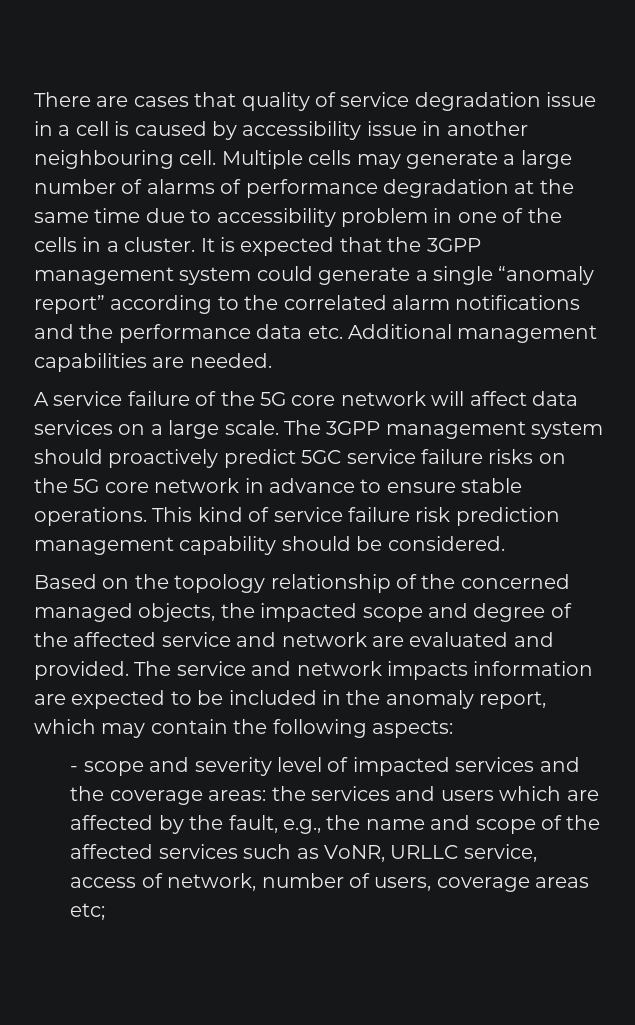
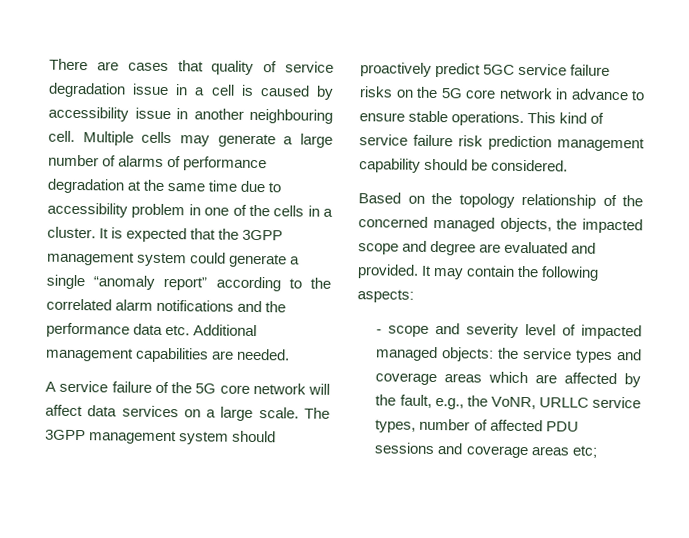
[550,603,572,618] [34,632,554,647] [34,661,594,680] [34,690,547,709] [34,719,96,734] of the affected service and network are evaluated and provided. The service and network impacts information are expected to be included in the anomaly report, which -> [479,241,597,254] [357,264,433,279] are evaluated and provided. It
[455,757,580,772] [70,786,494,805] services and the coverage areas: the services and users -> [375,346,642,364] [375,372,483,386] managed objects: the service types and coverage areas
[365,815,601,834] [70,844,537,862] [70,873,432,891] name and scope of the affected services such as VoNR, URLLC service, access of network, number of users, -> [490,396,641,410] [375,418,579,433] [374,442,464,455] VoNR, URLLC service types, number of affected PDU sessions and

